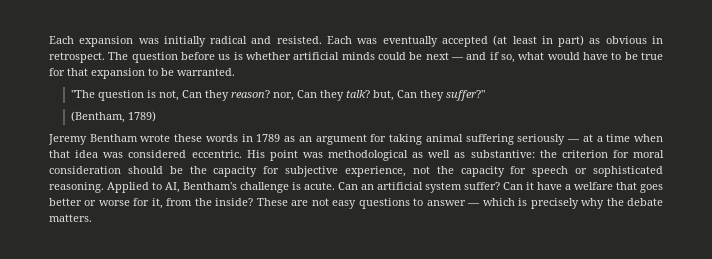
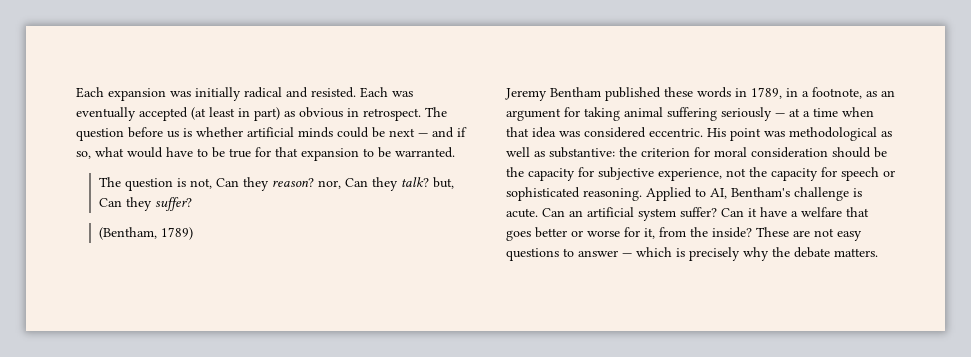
[70,90,95,98] "The -> [98,177,121,187] The
[445,90,485,101] suffer?" -> [154,197,192,211] suffer?
[140,134,171,142] wrote -> [605,87,661,101] published
[256,134,281,142] 1789 -> [751,87,862,99] 1789, in a footnote,

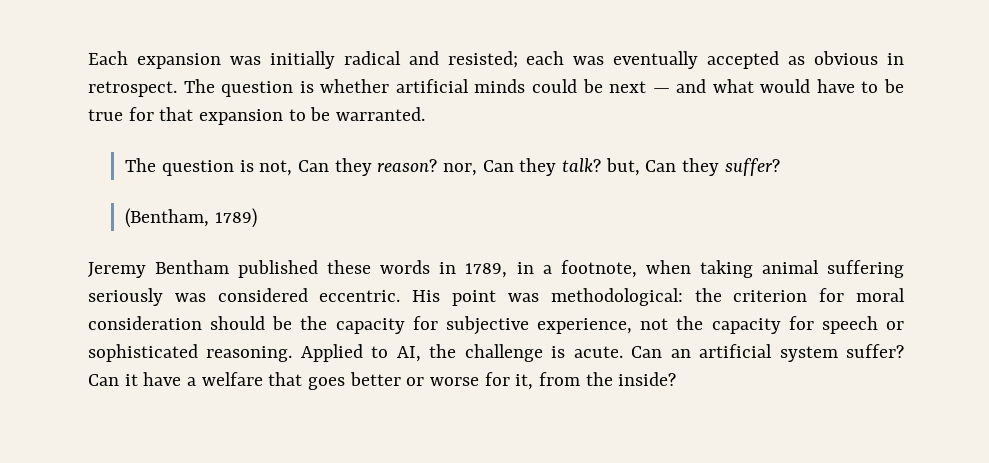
[311,87,388,98] resisted. Each -> [447,51,565,68] resisted; each
[191,107,280,121] (at least in part) -> (780, 60) none
[128,127,179,138] before us -> (294, 89) none
[457,127,467,137] [76,151,91,159] if so, -> (707, 86) none
[866,90,895,97] [506,107,874,121] [506,127,556,138] as an argument for taking animal suffering seriously — at a time when that idea -> [645,260,905,278] [88,288,163,306] when taking animal suffering seriously
[789,127,892,141] [506,147,615,158] methodological as well as substantive: -> [550,288,683,306] methodological:
[731,187,790,197] Bentham's -> [429,344,457,358] the
[756,227,862,241] [506,247,878,261] These are not easy questions to answer — which is precisely why the debate matters. -> (677, 379) none

